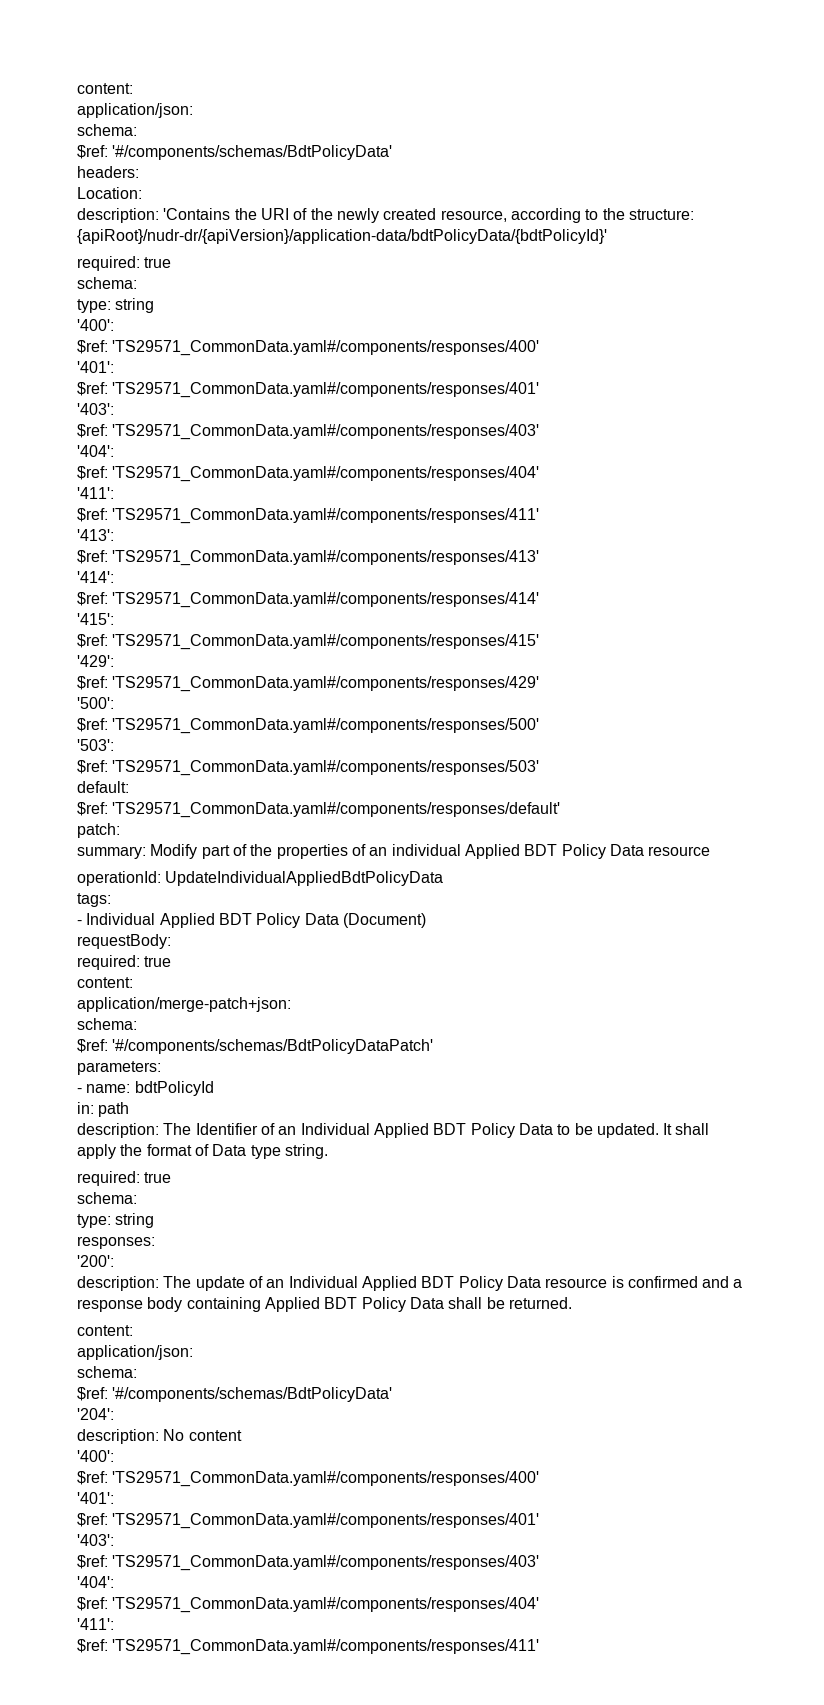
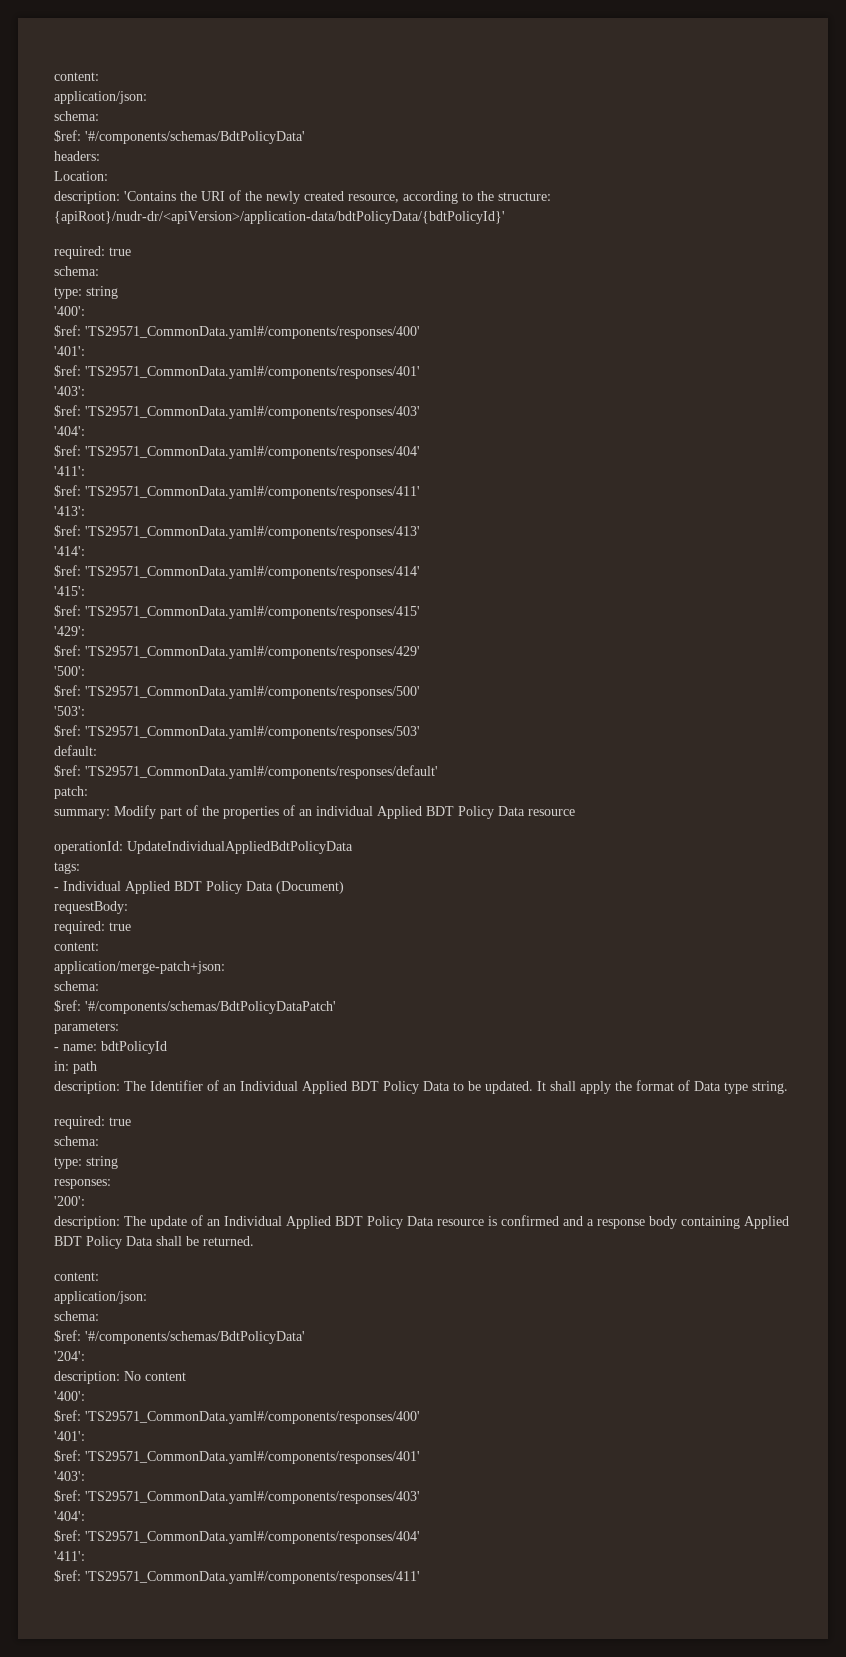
[77,229,607,244] {apiRoot}/nudr-dr/{apiVersion}/application-data/bdtPolicyData/{bdtPolicyId}' -> [54,211,505,224] {apiRoot}/nudr-dr/<apiVersion>/application-data/bdtPolicyData/{bdtPolicyId}'

